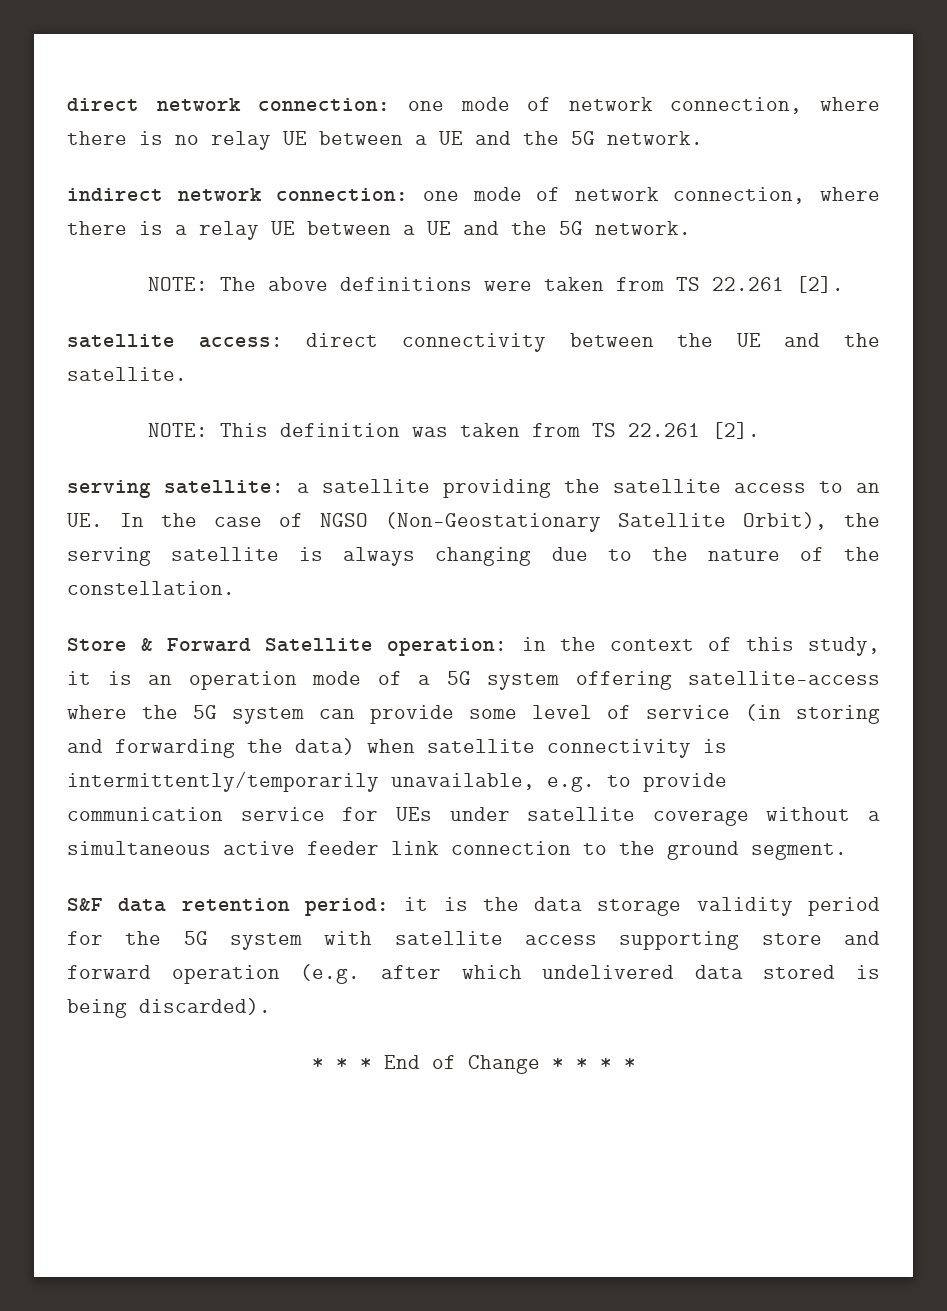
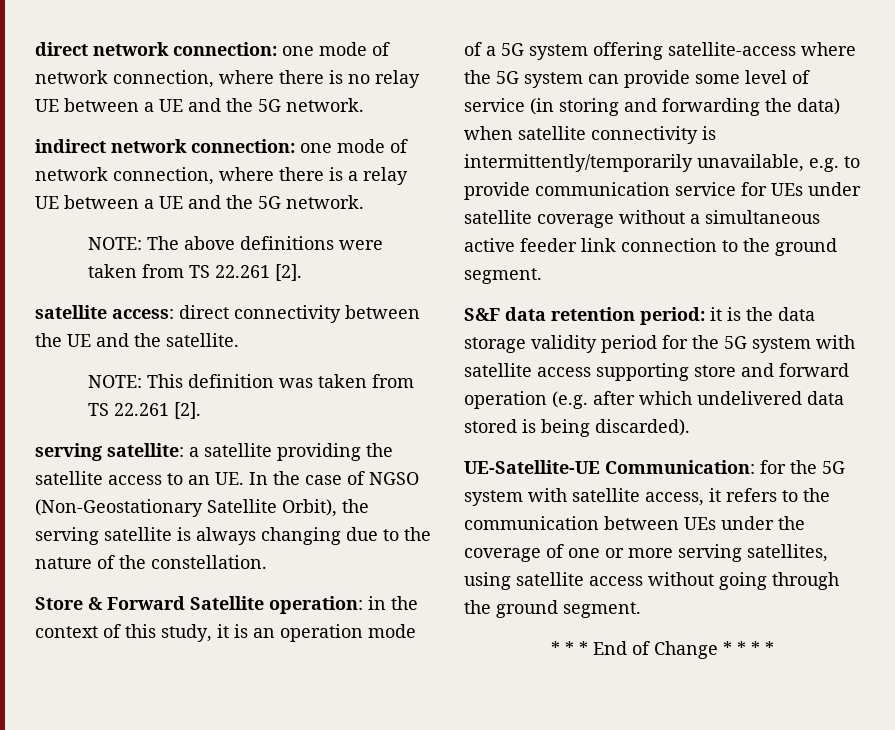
(271, 1006) none -> [464,460,845,474] [464,488,830,506] [464,516,805,530] [464,544,828,562] [464,572,839,590] [464,600,641,618] // UE-Satellite-UE Communication: for the 5G system with satellite access, it refers to the communication between UEs under the coverage of one or more serving satellites, using satellite access without going through the ground segment.

